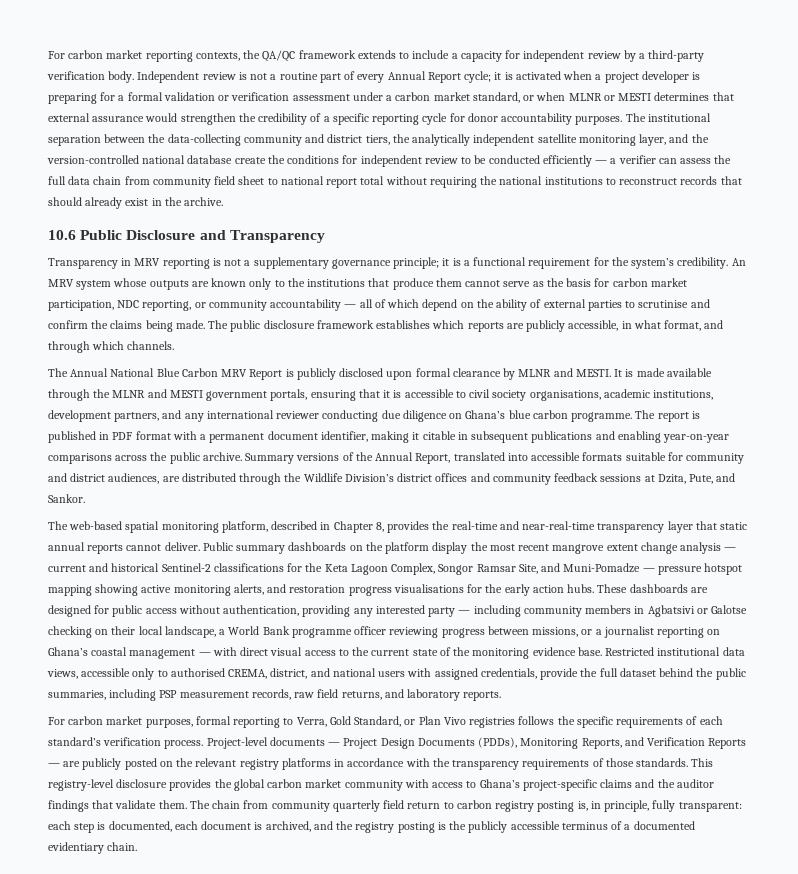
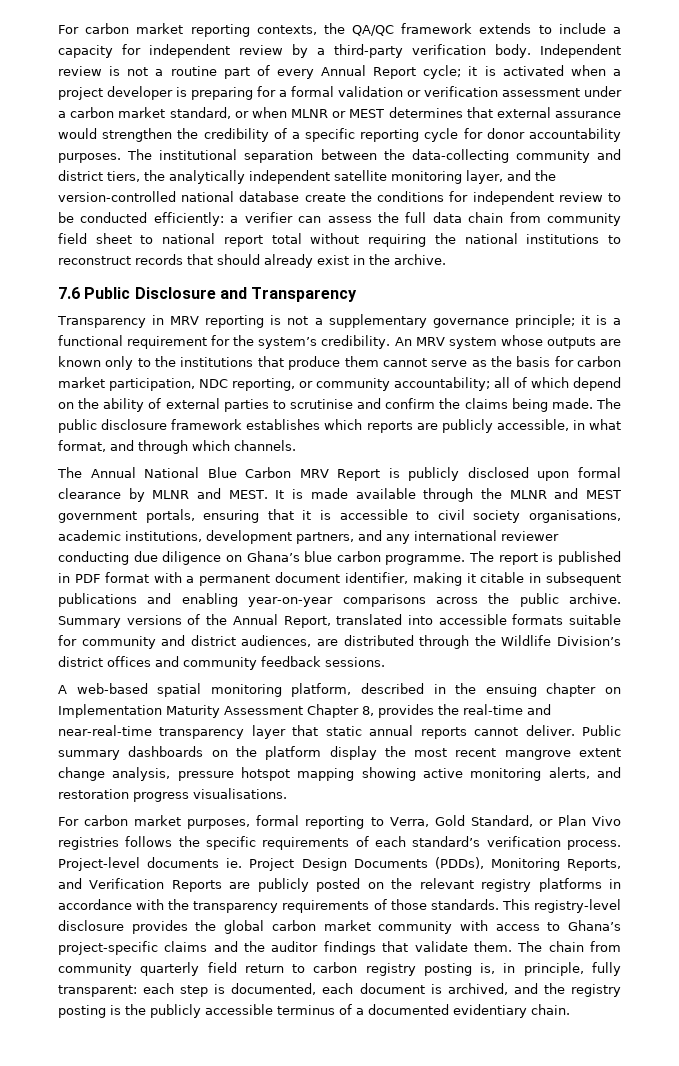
[618,93,652,101] MESTI -> [349,109,385,118] MEST
[542,155,608,167] efficiently — -> [153,212,224,226] efficiently:
[48,230,76,240] 10.6 -> [58,287,80,299] 7.6
[270,299,357,311] accountability — -> [394,377,490,391] accountability;
[575,369,611,377] MESTI. -> [228,490,268,499] MEST.
[169,390,203,398] MESTI -> [586,490,622,499] MEST
[600,473,736,484] [48,494,85,503] [48,521,68,530] sessions at Dzita, Pute, and Sankor. // The -> [325,657,385,667] [58,685,67,694] sessions. // A
(331, 526) none -> [455,683,622,697] [58,704,303,718] the ensuing chapter on Implementation Maturity Assessment
[680,542,737,554] [48,563,655,575] analysis — current and historical Sentinel-2 classifications for the Keta Lagoon Complex, Songor Ramsar Site, and Muni-Pomadze — -> [112,767,171,781] analysis,
[393,584,708,596] [48,605,748,617] [48,626,721,638] [48,647,745,659] [47,668,746,680] [48,689,502,701] visualisations for the early action hubs. These dashboards are designed for public access without authentication, providing any interested party — including community members in Agbatsivi or Galotse checking on their local landscape, a World Bank programme officer reviewing progress between missions, or a journalist reporting on Ghana’s coastal management — with direct visual access to the current state of the monitoring evidence base. Restricted institutional data views, accessible only to authorised CREMA, district, and national users with assigned credentials, provide the full dataset behind the public summaries, including PSP measurement records, raw field returns, and laboratory reports. -> [193,788,287,799] visualisations.
[328,742,341,746] — -> [226,858,243,868] ie.
[48,763,60,767] — -> (222, 886) none

